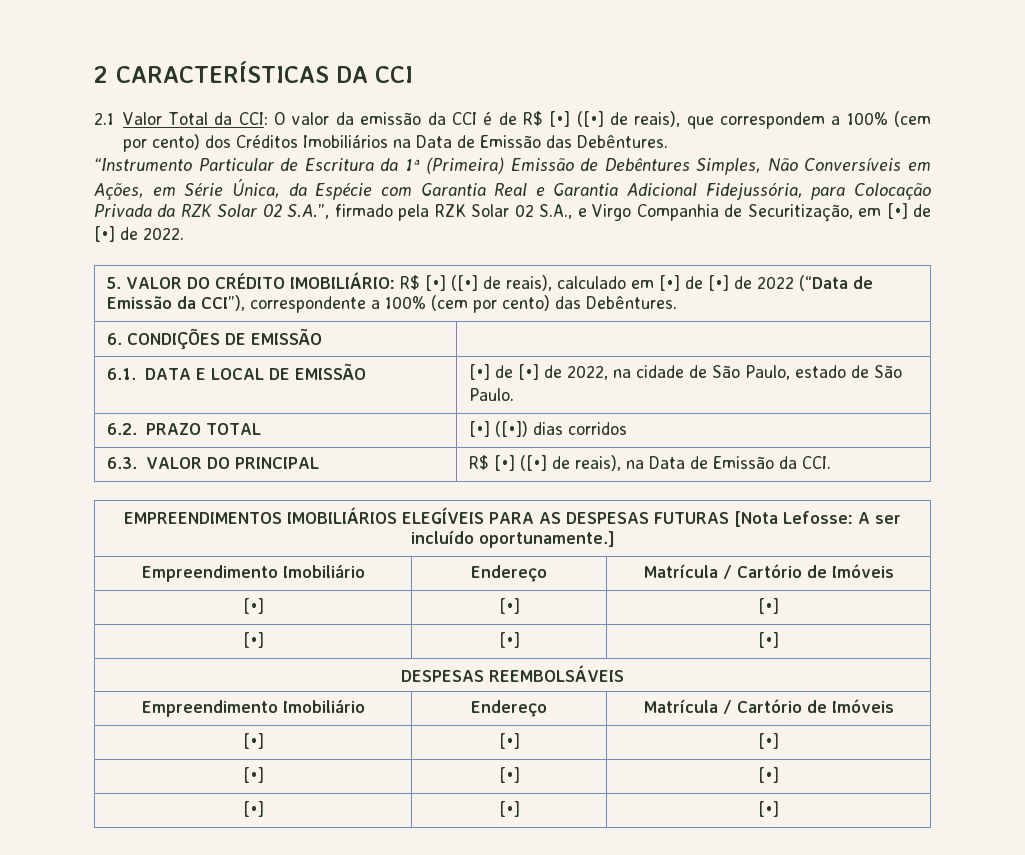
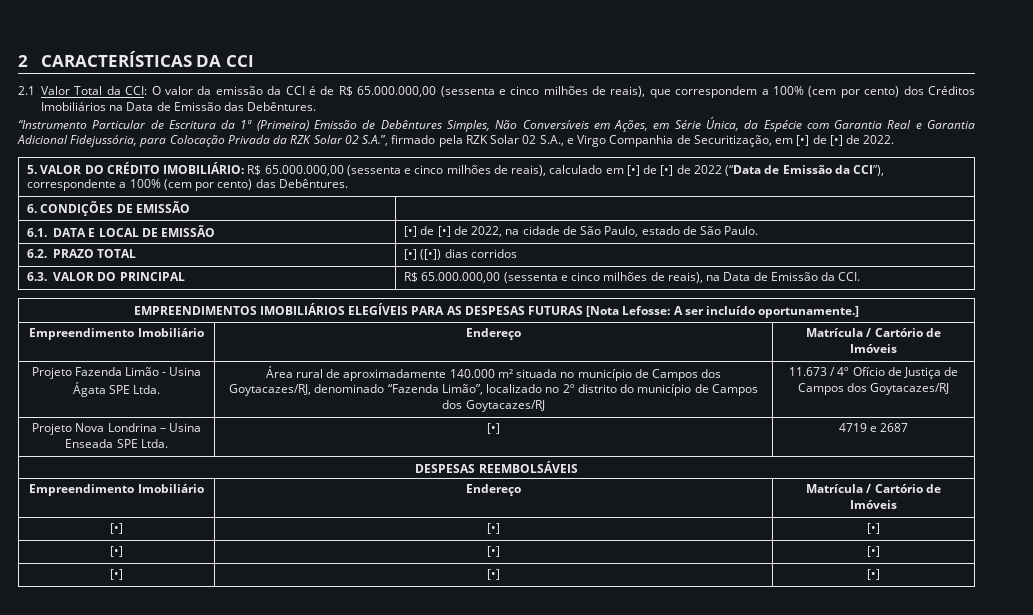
[549,111,604,127] [•] ([•] -> [357,86,588,97] 65.000.000,00 (sessenta e cinco milhões
[424,275,478,291] [•] ([•] -> [264,165,491,176] 65.000.000,00 (sessenta e cinco milhões
[493,455,547,471] [•] ([•] -> [421,272,648,283] 65.000.000,00 (sessenta e cinco milhões
[242,598,264,614] [498,598,520,614] [758,598,779,614] [242,632,264,648] [498,632,520,648] [758,632,779,648] [•] | [•] | [•] // [•] | [•] | [•] -> [31,367,202,379] [72,382,161,397] [265,366,722,381] [229,384,758,396] [442,400,545,412] [788,367,959,379] [797,383,950,395] [32,423,201,435] [65,439,168,448] [487,423,500,434] [838,423,909,432] Projeto Fazenda Limão - Usina Ágata SPE Ltda. | Área rural de aproximadamente 140.000 m² situada no município de Campos dos Goytacazes/RJ, denominado “Fazenda Limão”, localizado no 2º distrito do município de Campos dos Goytacazes/RJ | 11.673 / 4º Ofício de Justiça de Campos dos Goytacazes/RJ // Projeto Nova Londrina – Usina Enseada SPE Ltda. | [•] | 4719 e 2687

